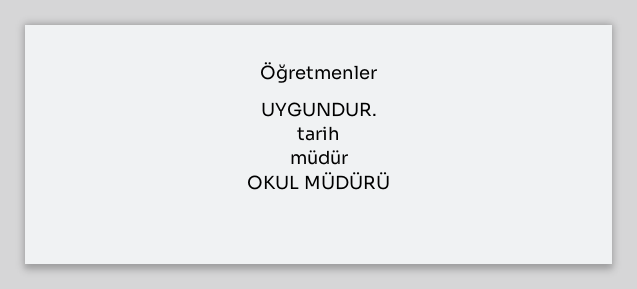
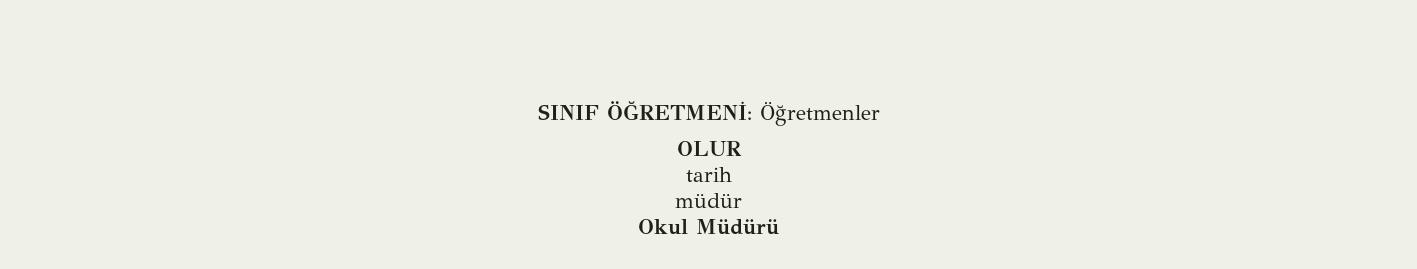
(260, 72) none -> [537,101,752,120] SINIF ÖĞRETMENİ:
[260,102,377,117] UYGUNDUR. -> [676,141,742,156] OLUR
[247,172,390,190] OKUL MÜDÜRÜ -> [638,219,779,235] Okul Müdürü

